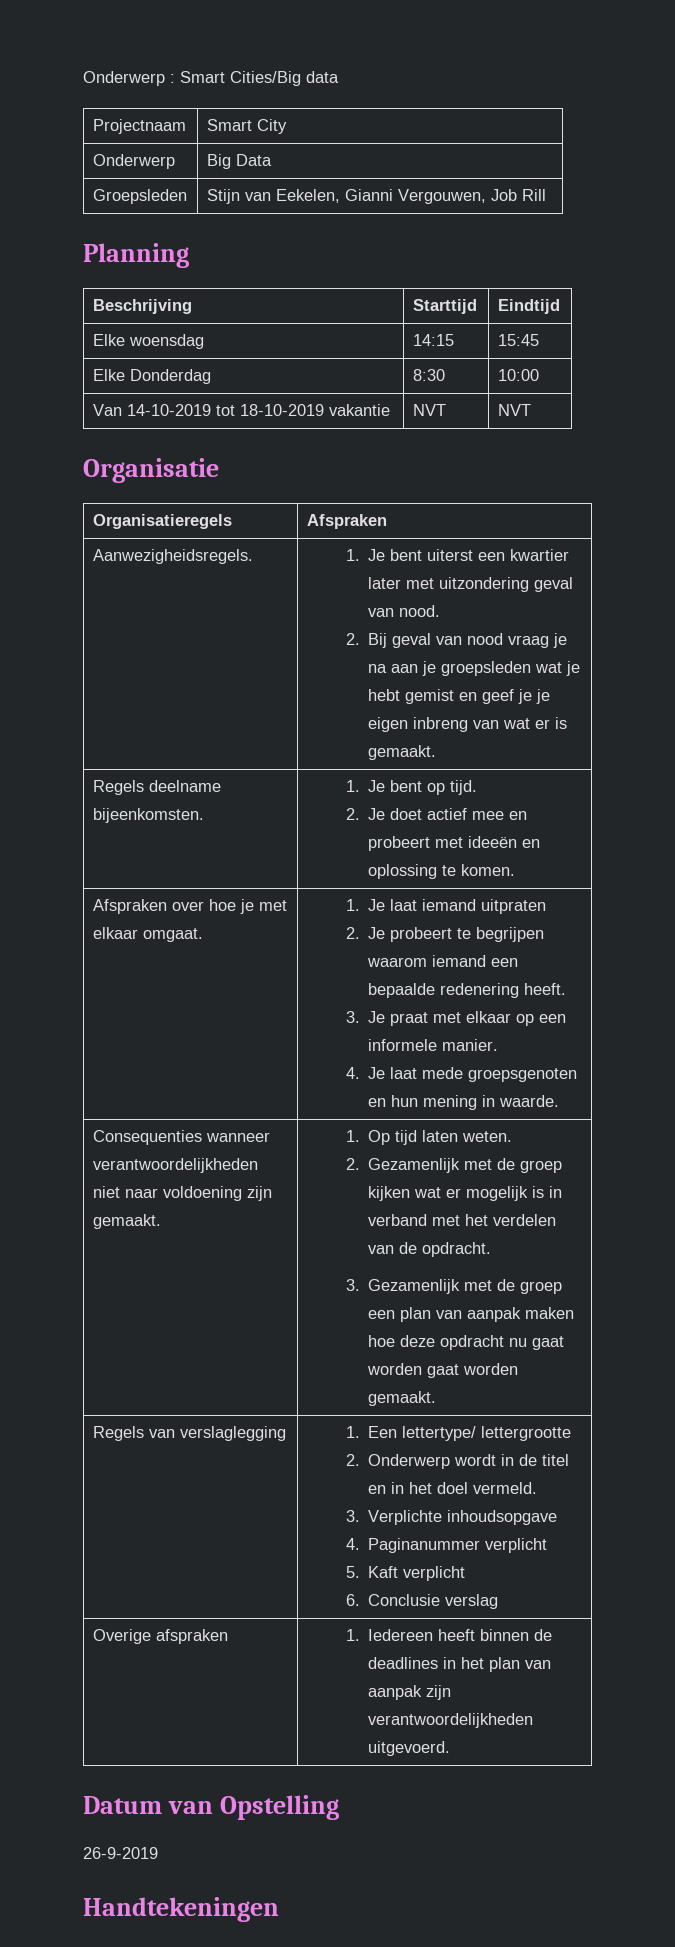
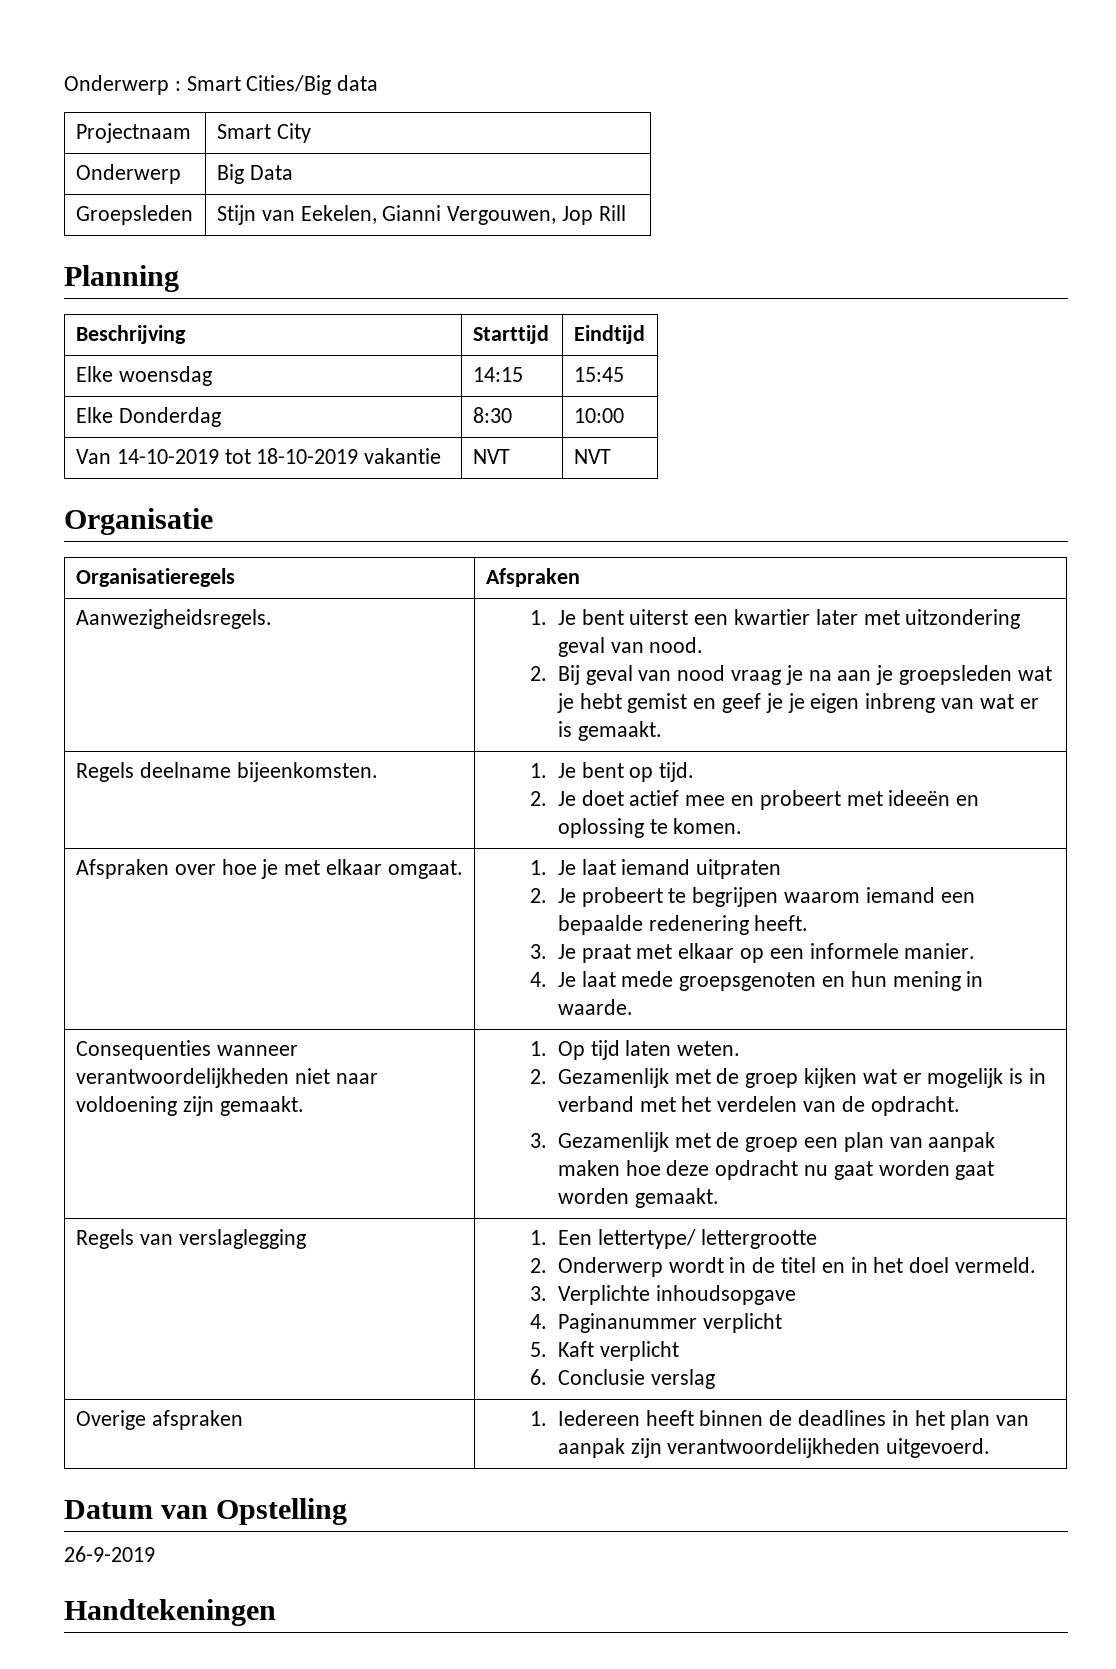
[490,189,517,201] Job -> [562,206,594,225] Jop

